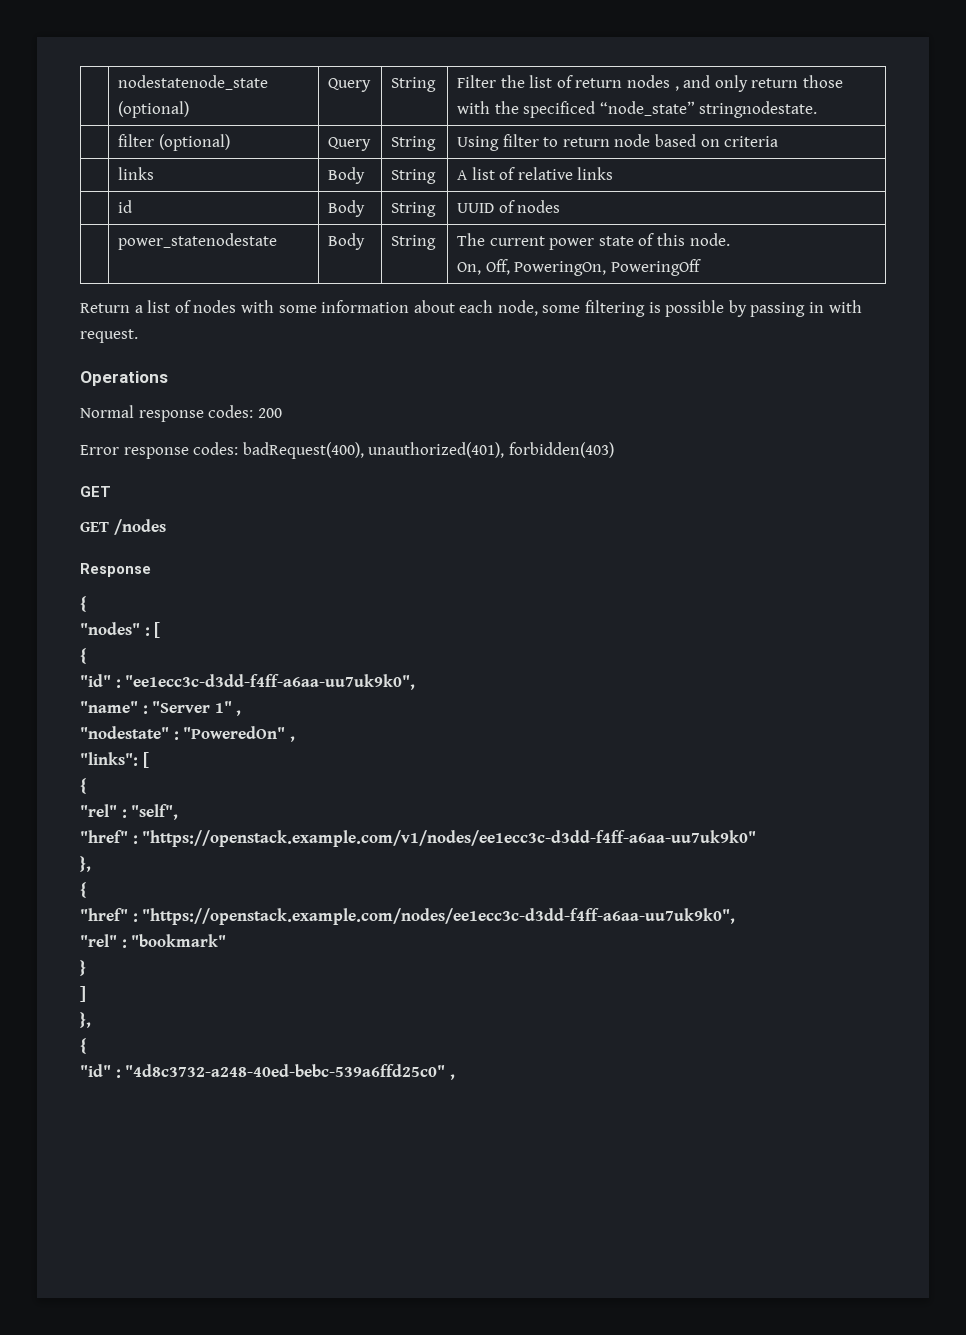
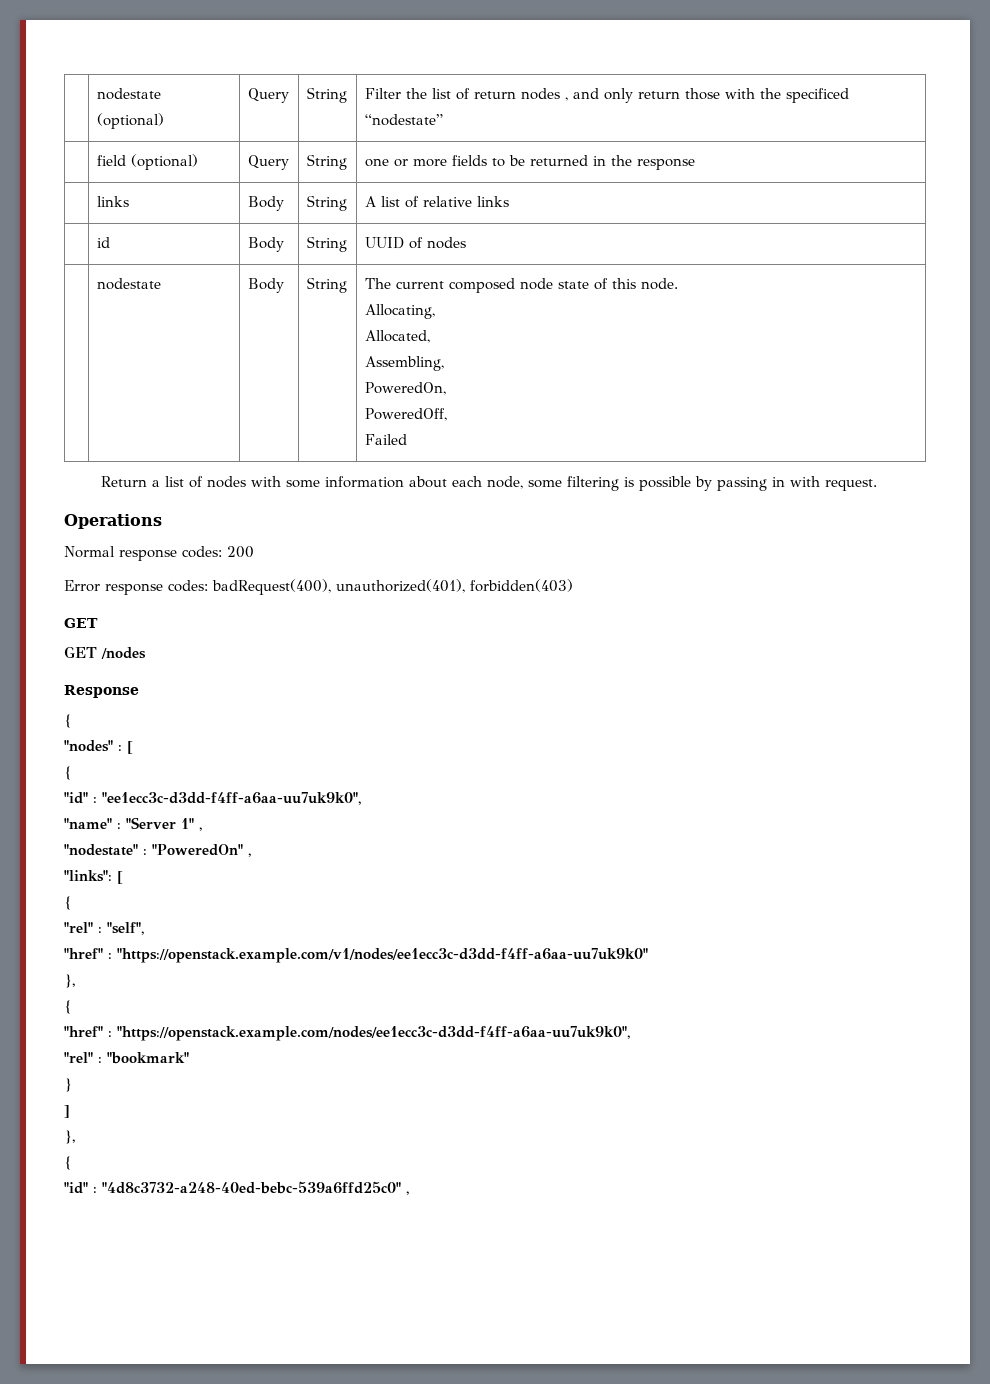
[118,75,269,90] | nodestatenode_state -> [96,88,161,100] | nodestate
[599,101,818,118] [118,134,230,151] [328,137,372,151] [391,136,437,151] [457,134,779,151] “node_state” stringnodestate. // | filter (optional) | Query | String | Using filter to return node based on criteria -> [364,114,443,126] [96,154,198,170] [247,155,289,170] [306,154,347,170] [364,155,695,170] “nodestate” // | field (optional) | Query | String | one or more fields to be returned in the response
[118,233,278,250] power_statenodestate -> [96,278,161,290] nodestate
[549,238,595,250] power -> [448,278,553,293] composed node
[457,259,701,276] On, Off, PoweringOn, PoweringOff -> [364,304,435,319] [364,330,430,343] [364,356,444,371] [364,382,446,395] [364,408,447,421] [364,434,407,445] Allocating, // Allocated, // Assembling, // PoweredOn, // PoweredOff, // Failed

